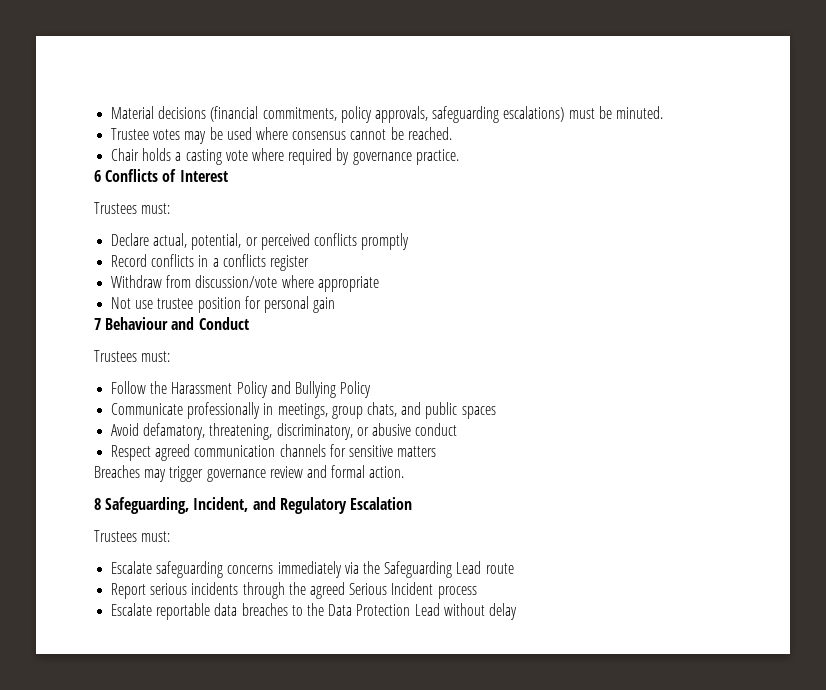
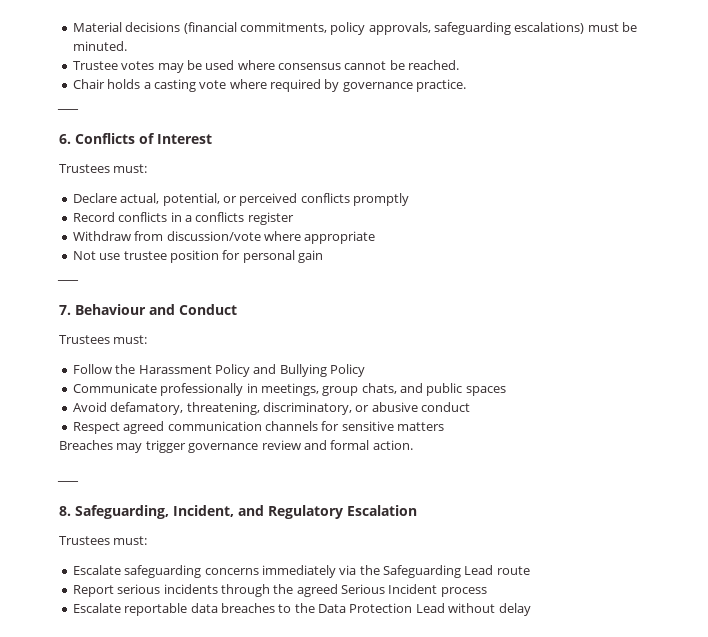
[94,170,101,182] 6 -> [57,108,79,110] [59,134,71,144] ____ // 6.
[94,318,101,330] 7 -> [57,279,79,281] [59,305,71,315] ____ // 7.
[94,498,101,510] 8 -> [57,480,79,482] [59,506,71,516] ____ // 8.

